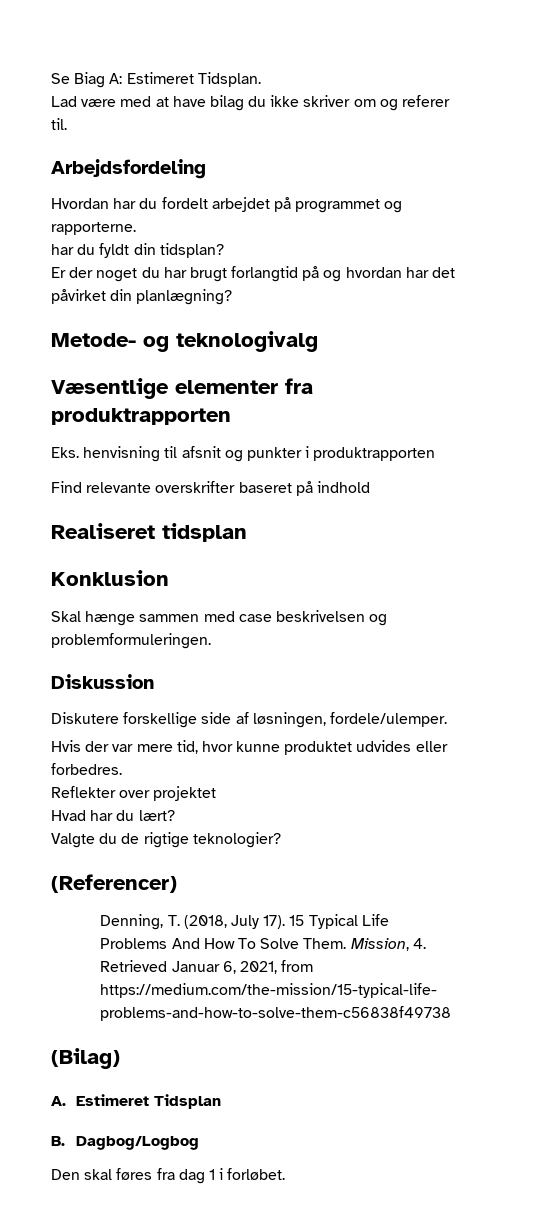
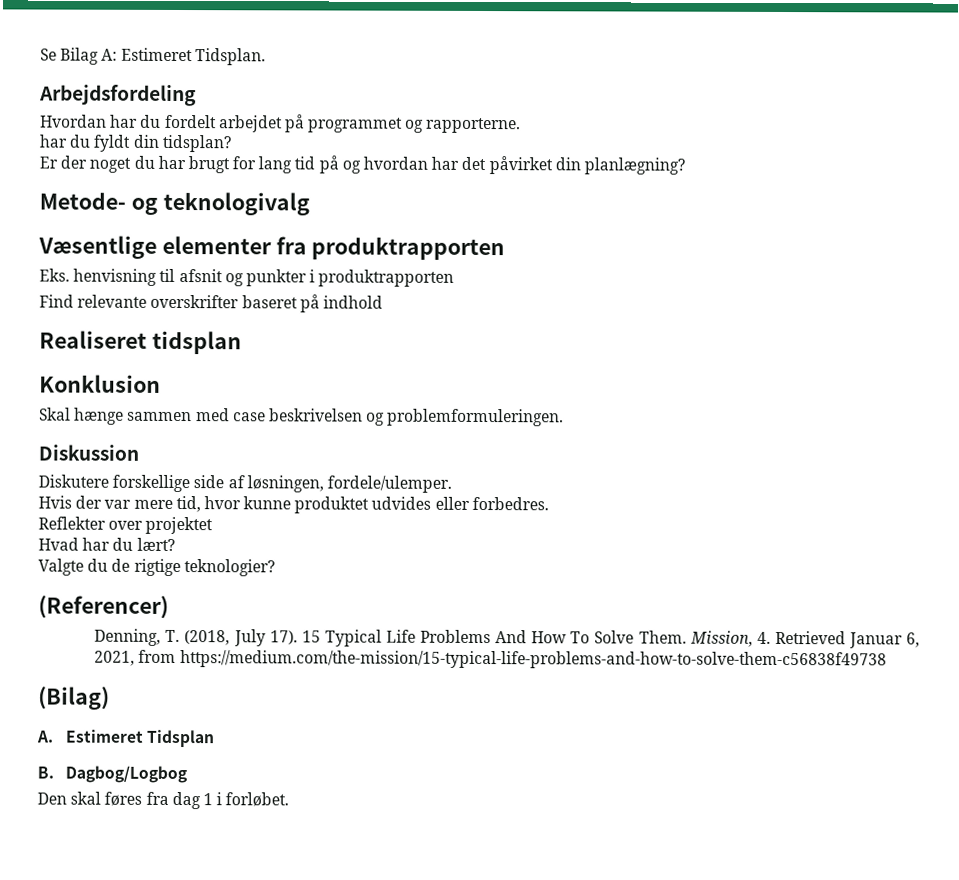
[74,72,106,88] Biag -> [60,47,100,65] Bilag
[51,95,451,111] [51,118,67,130] // Lad være med at have bilag du ikke skriver om og referer til. -> (266, 57) none
[231,266,299,282] forlangtid -> [232,156,316,174] for lang tid

